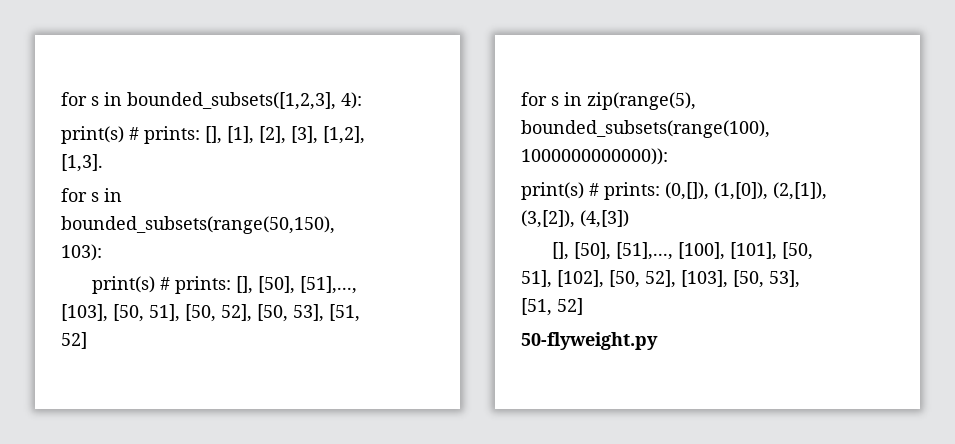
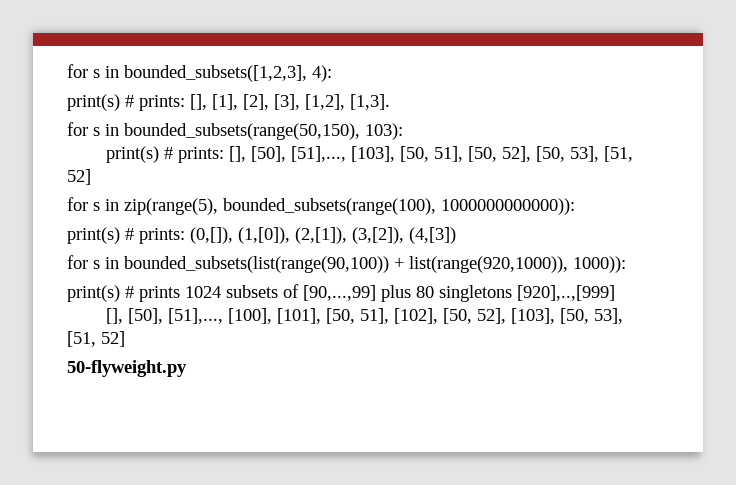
(629, 219) none -> [67,255,626,273] [67,284,615,302] // for s in bounded_subsets(list(range(90,100)) + list(range(920,1000)), 1000)): // print(s) # prints 1024 subsets of [90,...,99] plus 80 singletons [920],..,[999]

